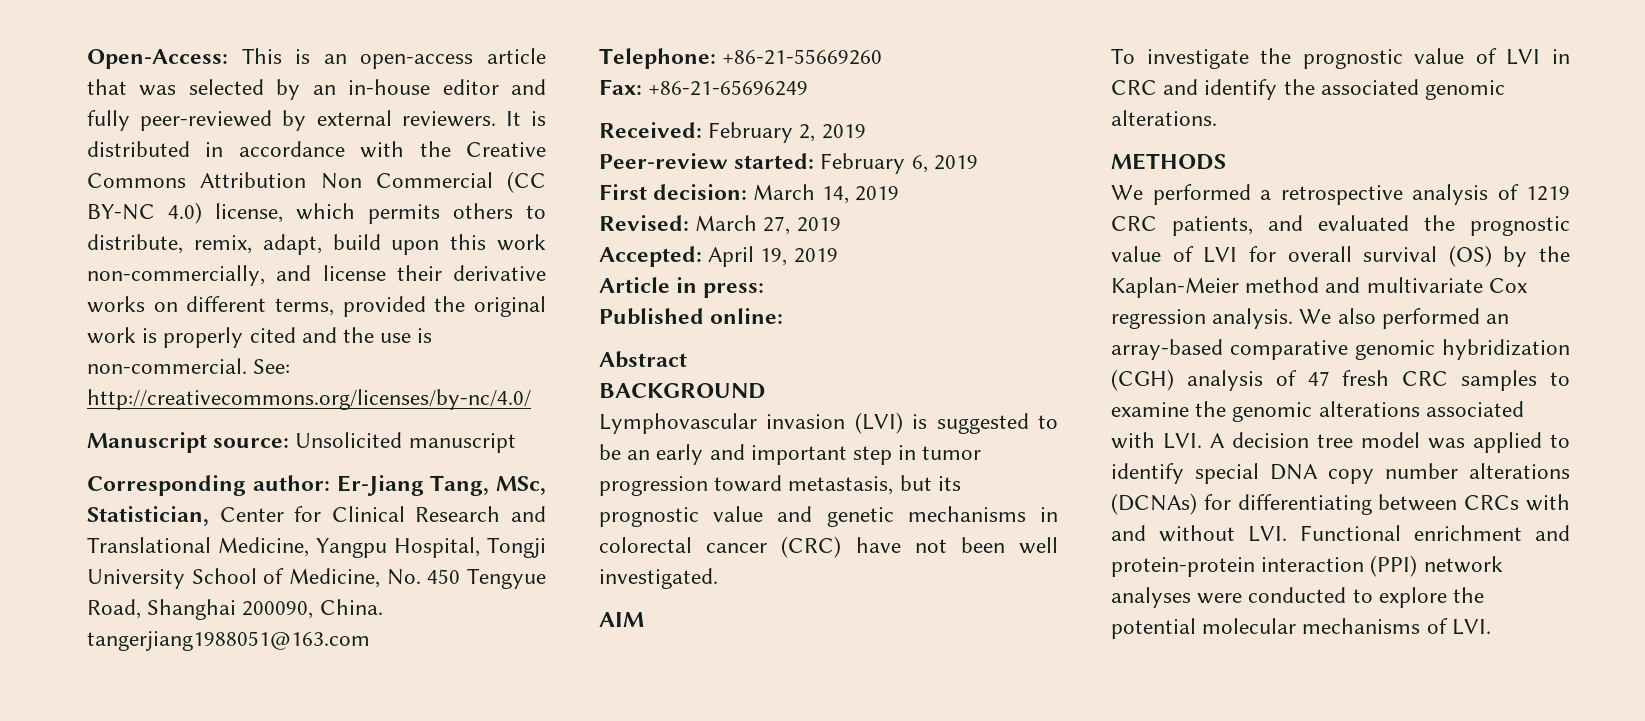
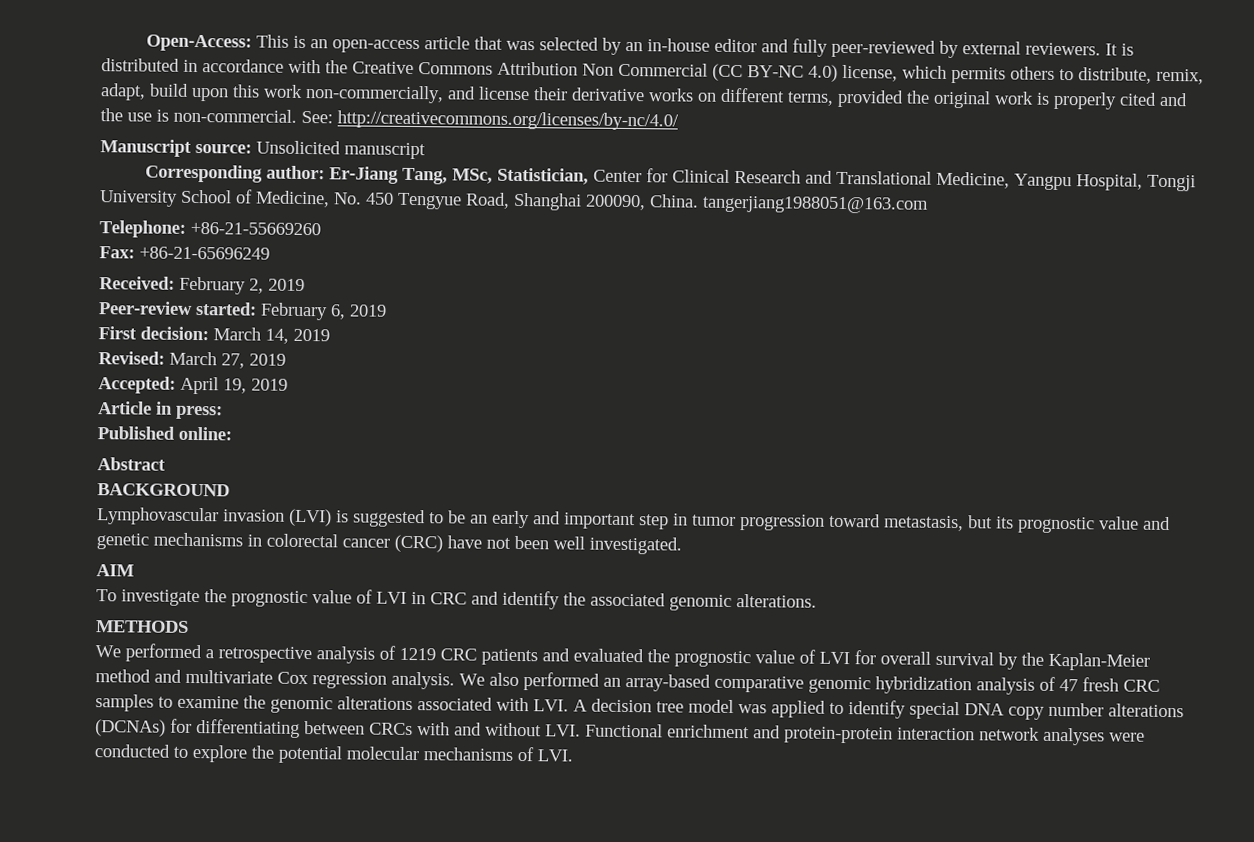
[1172,216,1253,236] patients, -> [481,648,538,666] patients
[1448,245,1492,267] (OS) -> (994, 658) none
[1111,369,1174,391] (CGH) -> (972, 685) none
[1370,555,1418,577] (PPI) -> (975, 734) none

